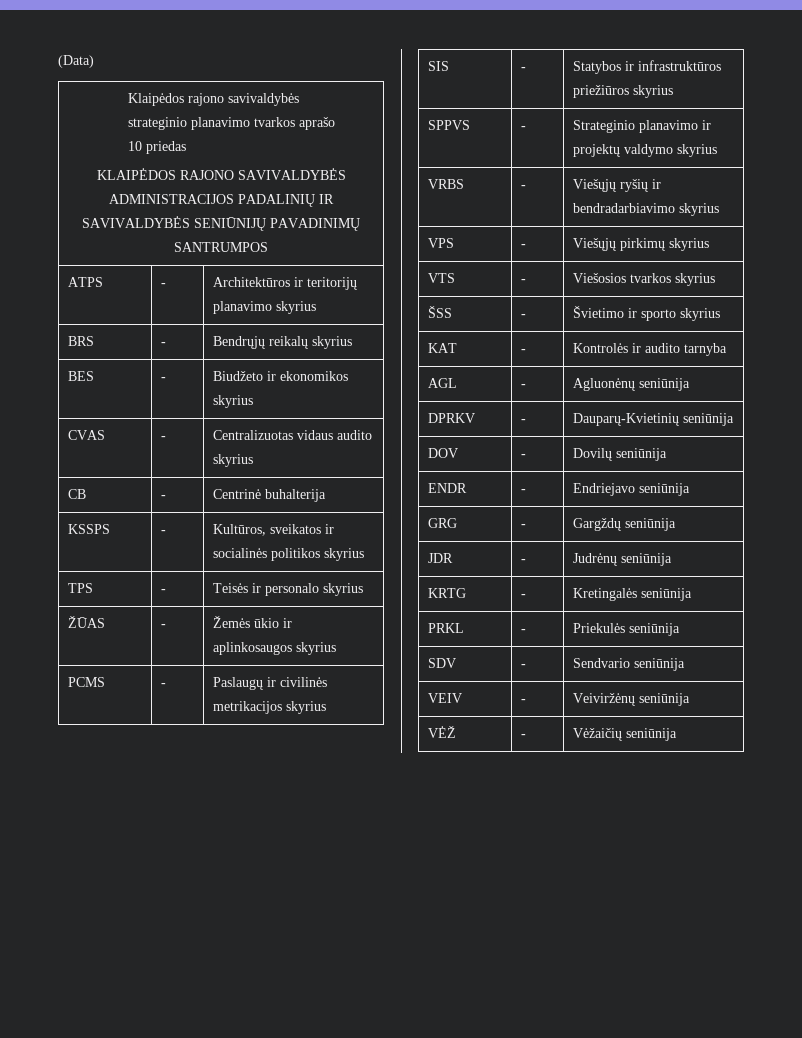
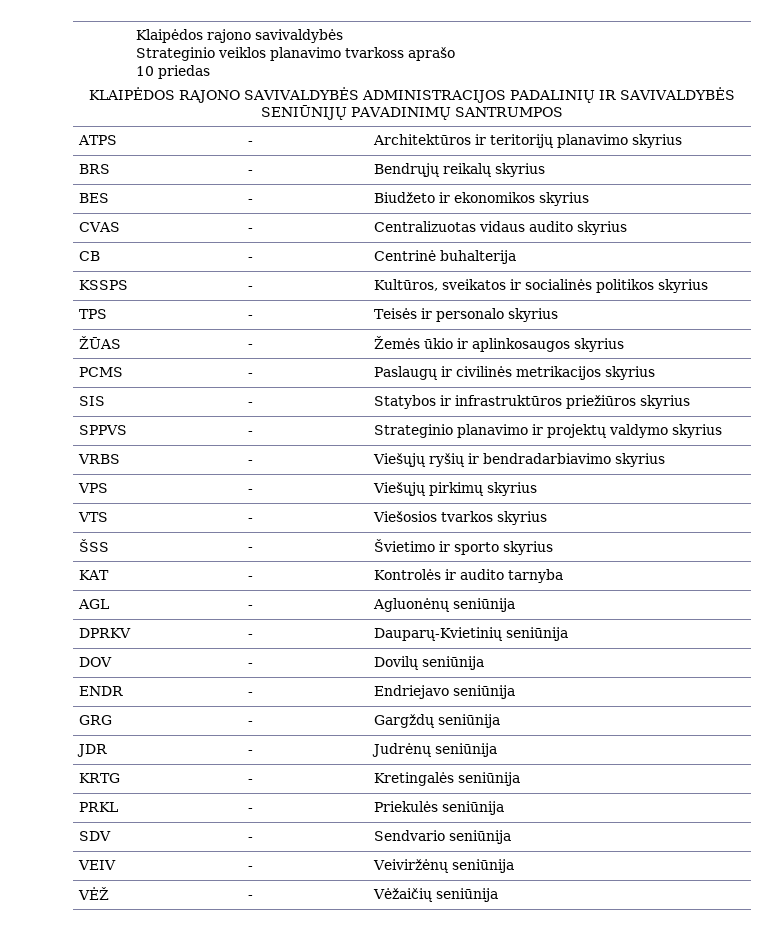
[58,55,94,68] (Data) // -> (135, 36) none
[127,117,295,130] strateginio planavimo tvarkos -> [135,47,404,61] Strateginio veiklos planavimo tvarkoss

